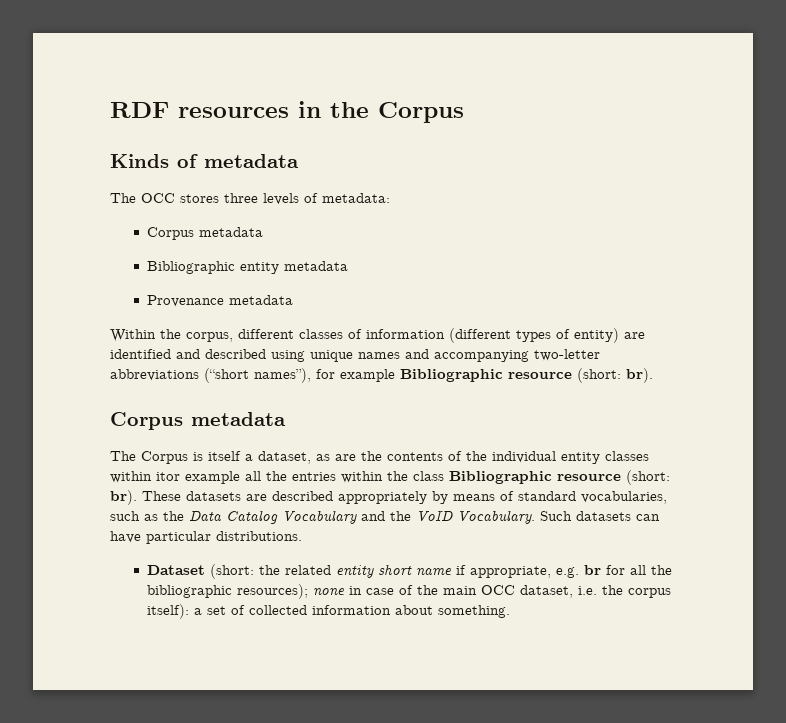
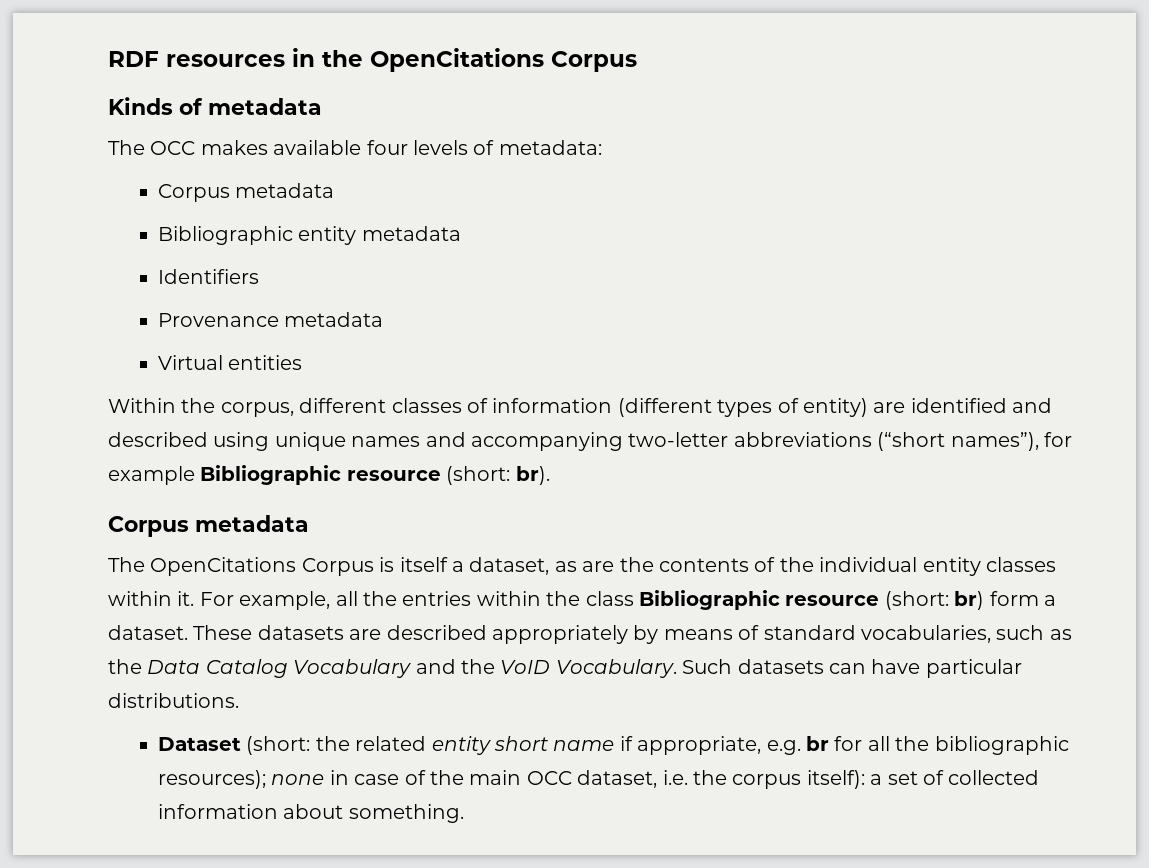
(369, 110) none -> [370,48,544,72] OpenCitations
[180,193,258,203] stores three -> [200,140,408,155] makes available four
(349, 266) none -> [157,269,259,284] // Identifiers
(294, 300) none -> [157,355,303,370] // Virtual entities
(136, 456) none -> [150,557,297,576] OpenCitations
[156,471,240,484] itor example -> [177,591,331,610] it. For example,
[110,490,137,505] br). -> [954,591,1056,610] [108,625,188,640] br) form a dataset.

